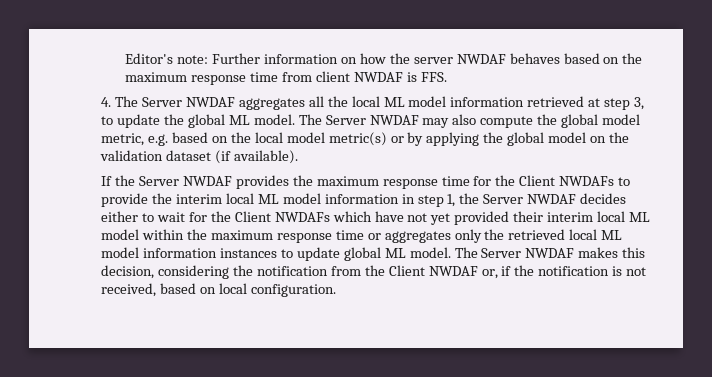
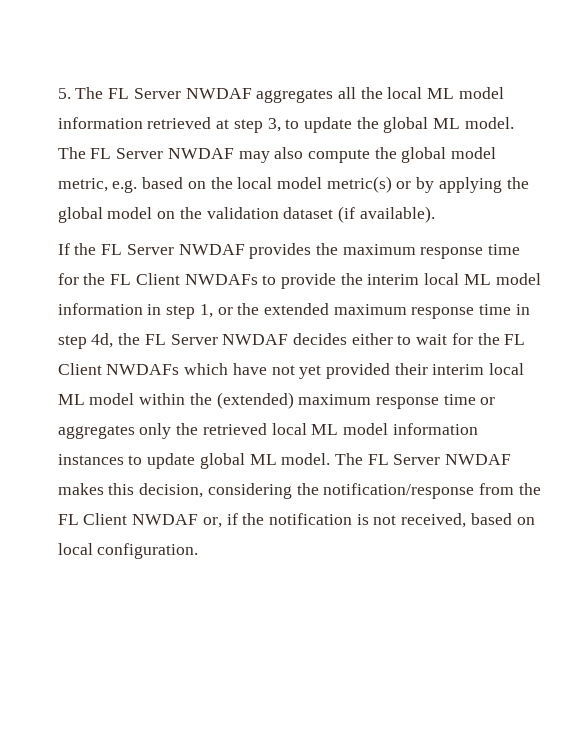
[125,53,643,64] [125,71,447,85] [101,96,139,107] Editor's note: Further information on how the server NWDAF behaves based on the maximum response time from client NWDAF is FFS. // 4. The -> [57,87,130,99] 5. The FL
(322, 119) none -> [90,148,112,159] FL
(136, 180) none -> [101,244,123,255] FL
(516, 180) none -> [110,274,132,285] FL
[459,193,480,204] the -> [217,303,530,319] [57,333,166,349] or the extended maximum response time in step 4d, the FL
(231, 216) none -> [504,334,526,345] FL
(208, 234) none -> [216,392,294,409] (extended)
(478, 252) none -> [367,454,389,465] FL
[256,266,328,276] notification -> [323,483,475,499] notification/response
(385, 270) none -> [57,514,79,525] FL

